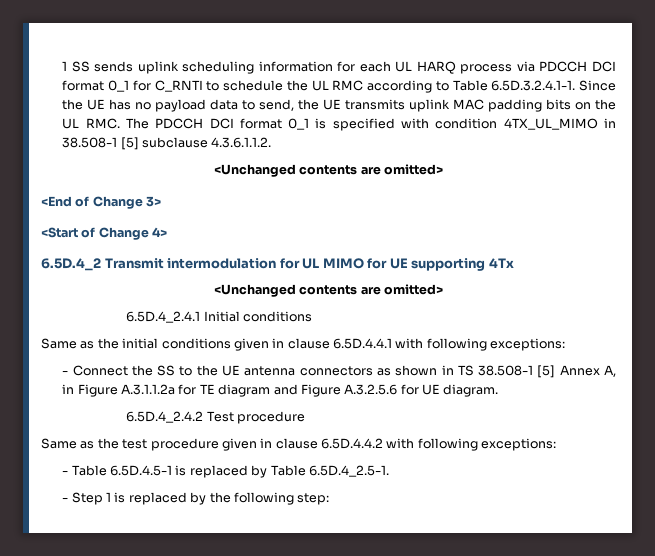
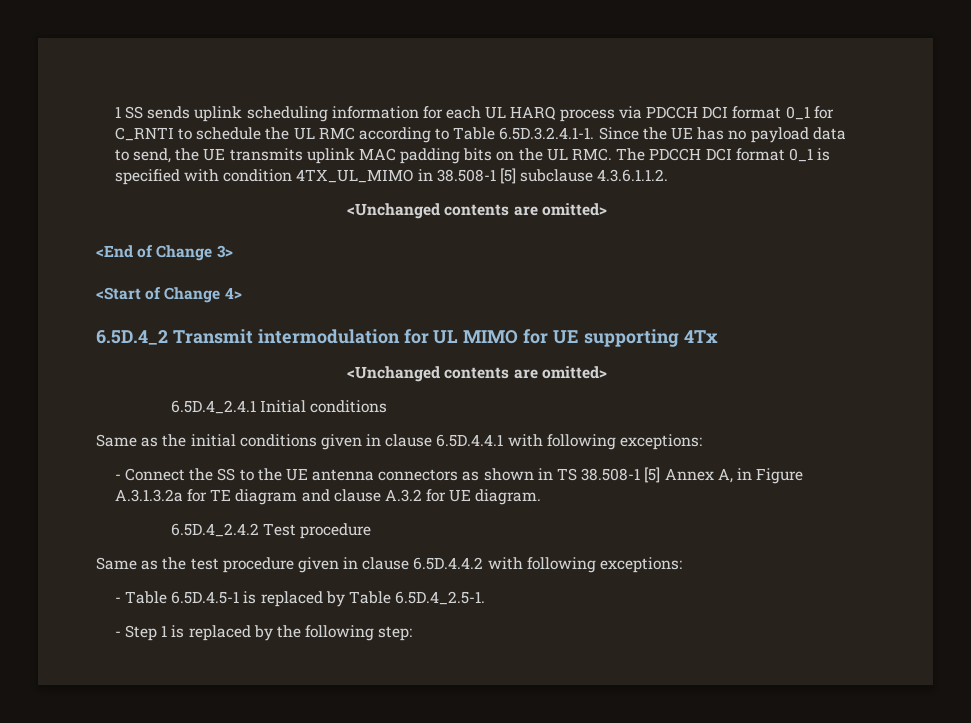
[121,384,176,395] A.3.1.1.2a -> [114,489,183,502] A.3.1.3.2a
[300,384,398,397] Figure A.3.2.5.6 -> [333,489,422,502] clause A.3.2

